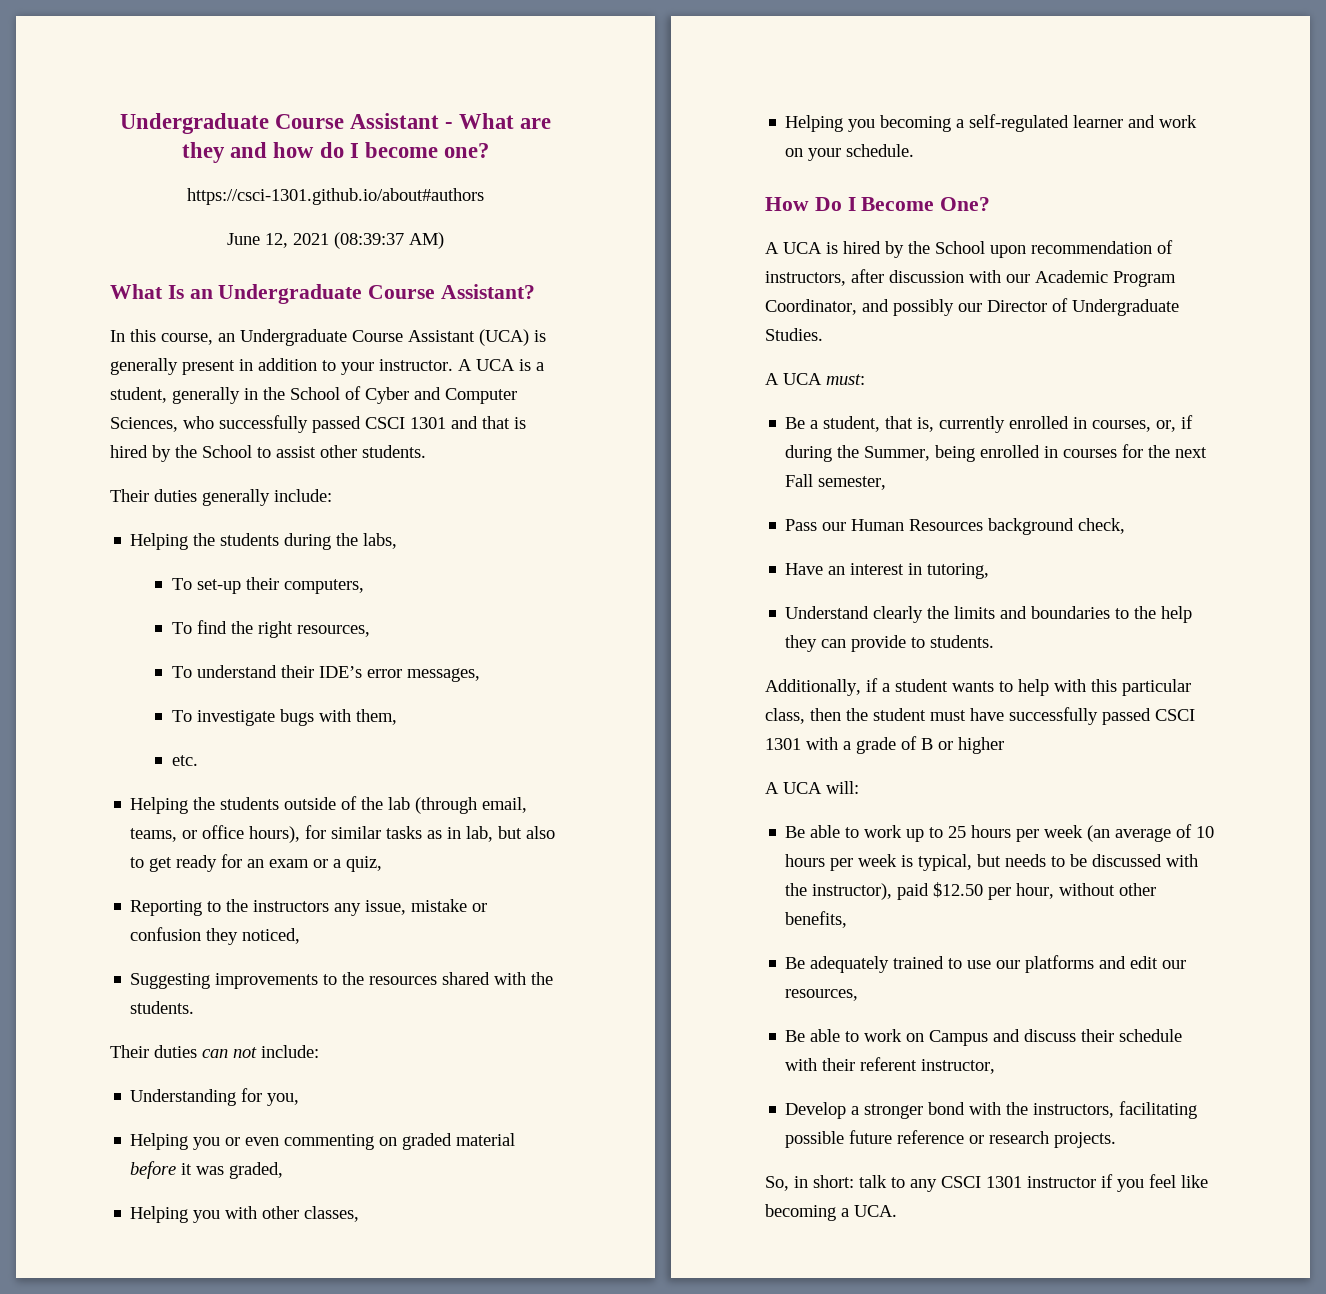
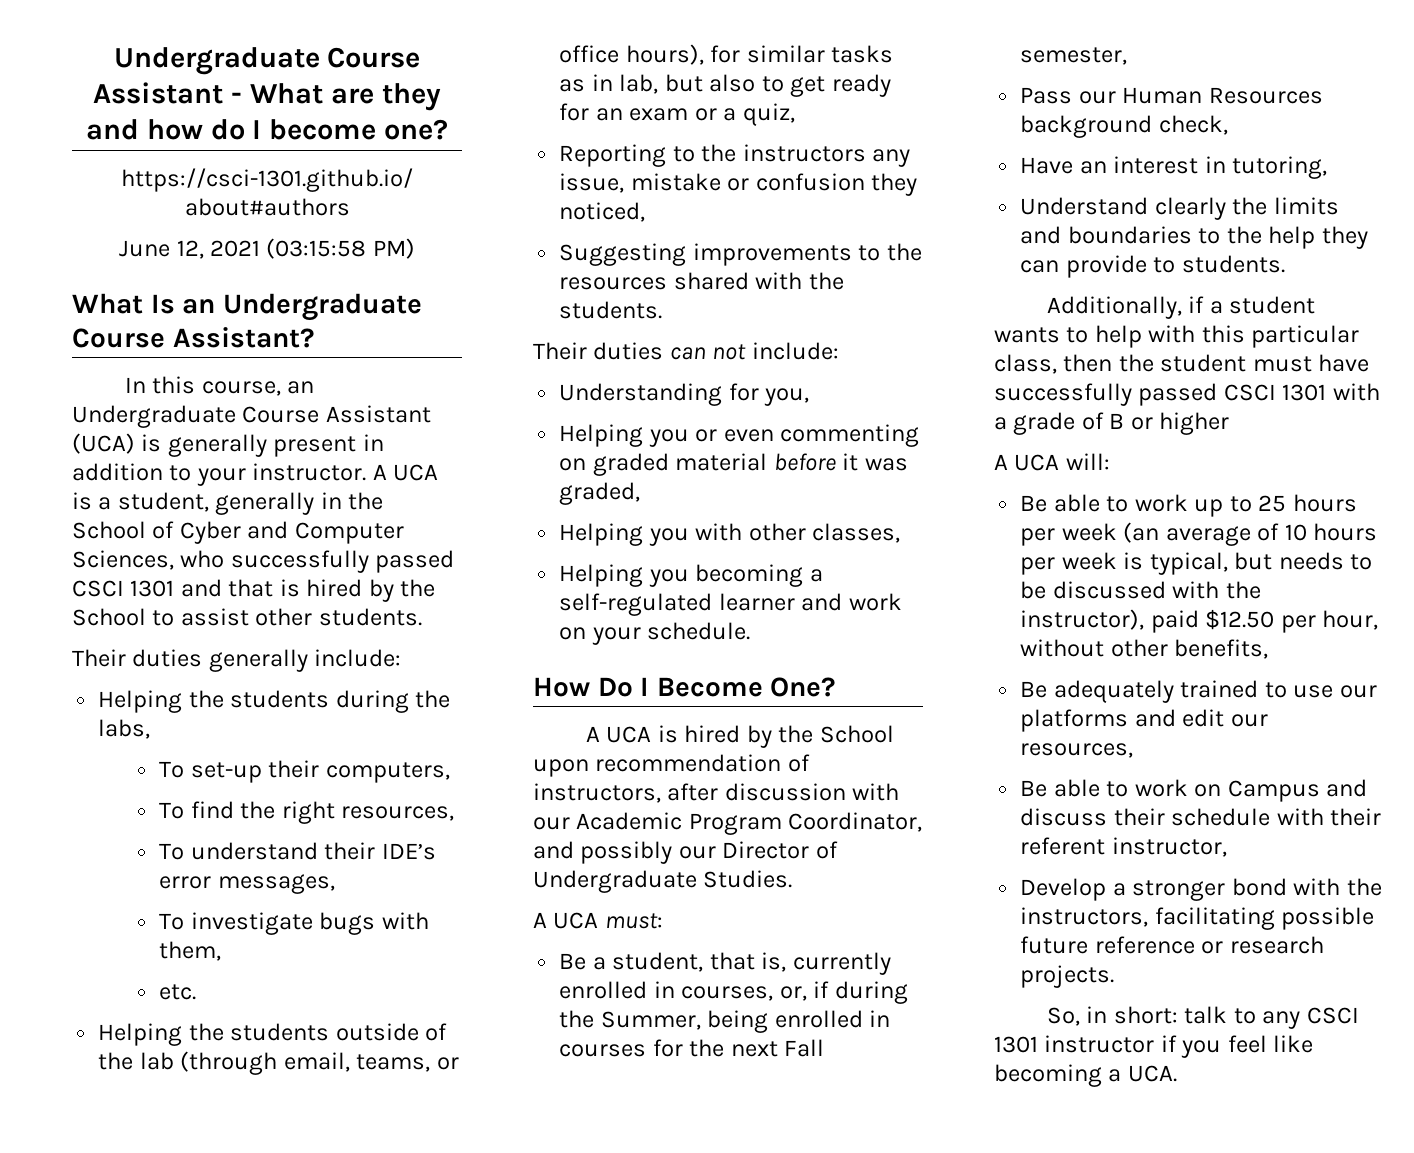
[334,232,444,249] (08:39:37 AM) -> [266,238,415,259] (03:15:58 PM)

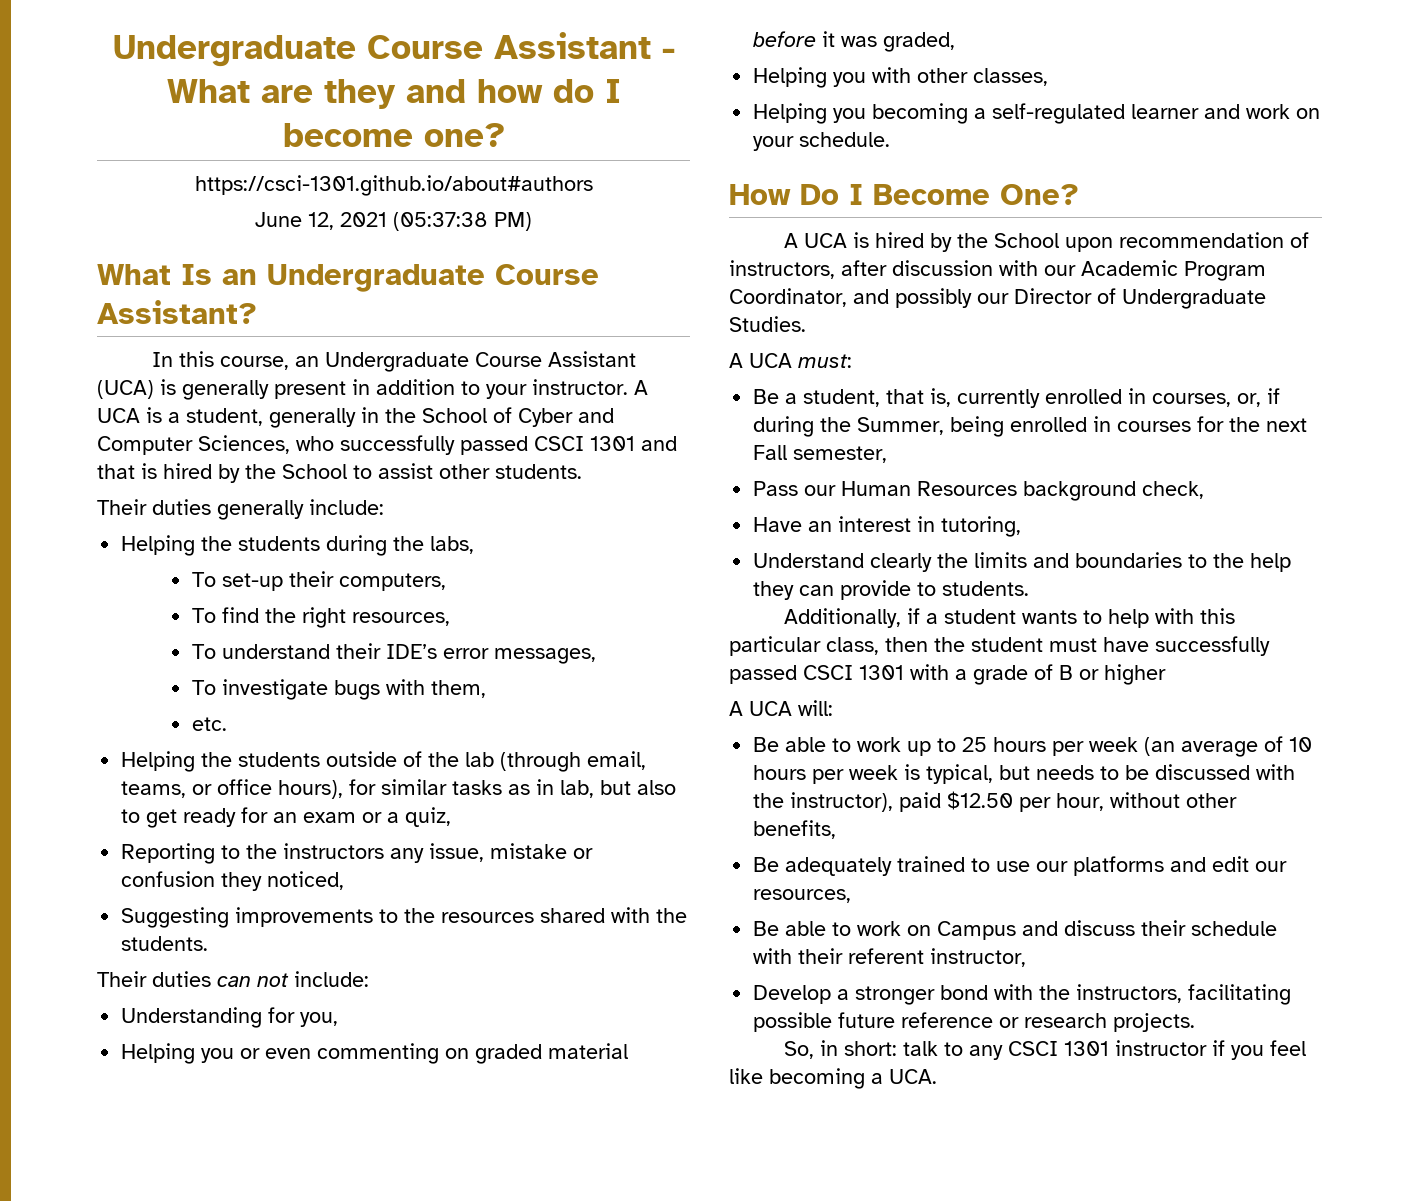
[266,238,367,259] (03:15:58 -> [393,212,488,231] (05:37:38

